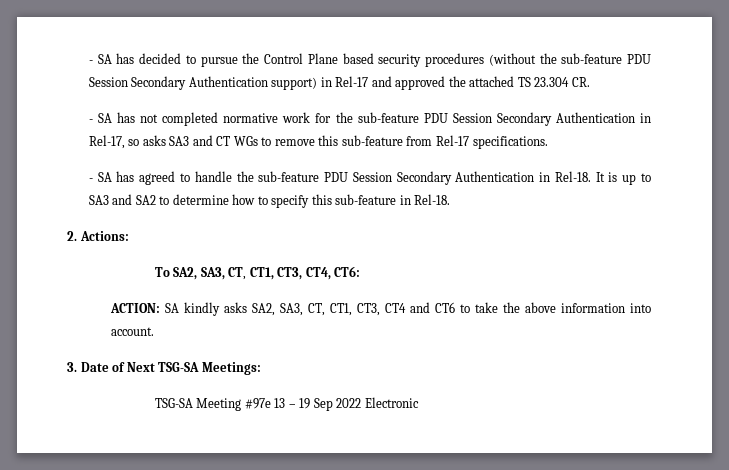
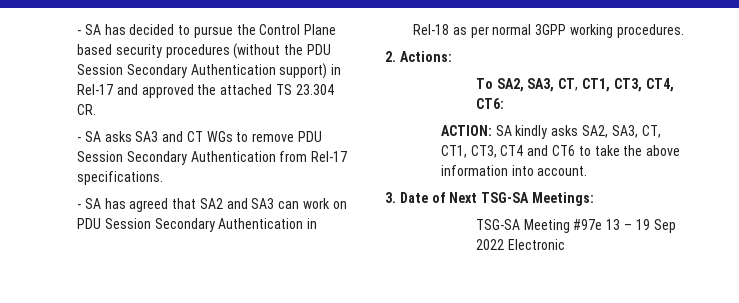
[561,53,623,64] sub-feature -> (304, 49) none
[117,112,652,126] [88,135,140,149] has not completed normative work for the sub-feature PDU Session Secondary Authentication in Rel-17, so -> (101, 136) none
[318,135,403,146] this sub-feature -> [297,131,322,142] [76,151,276,165] PDU Session Secondary Authentication
[179,171,651,185] [88,194,451,208] to handle the sub-feature PDU Session Secondary Authentication in Rel-18. It is up to SA3 and SA2 to determine how to specify this sub-feature in Rel-18. -> [172,198,347,209] [76,218,318,232] [412,24,684,38] that SA2 and SA3 can work on PDU Session Secondary Authentication in Rel-18 as per normal 3GPP working procedures.

